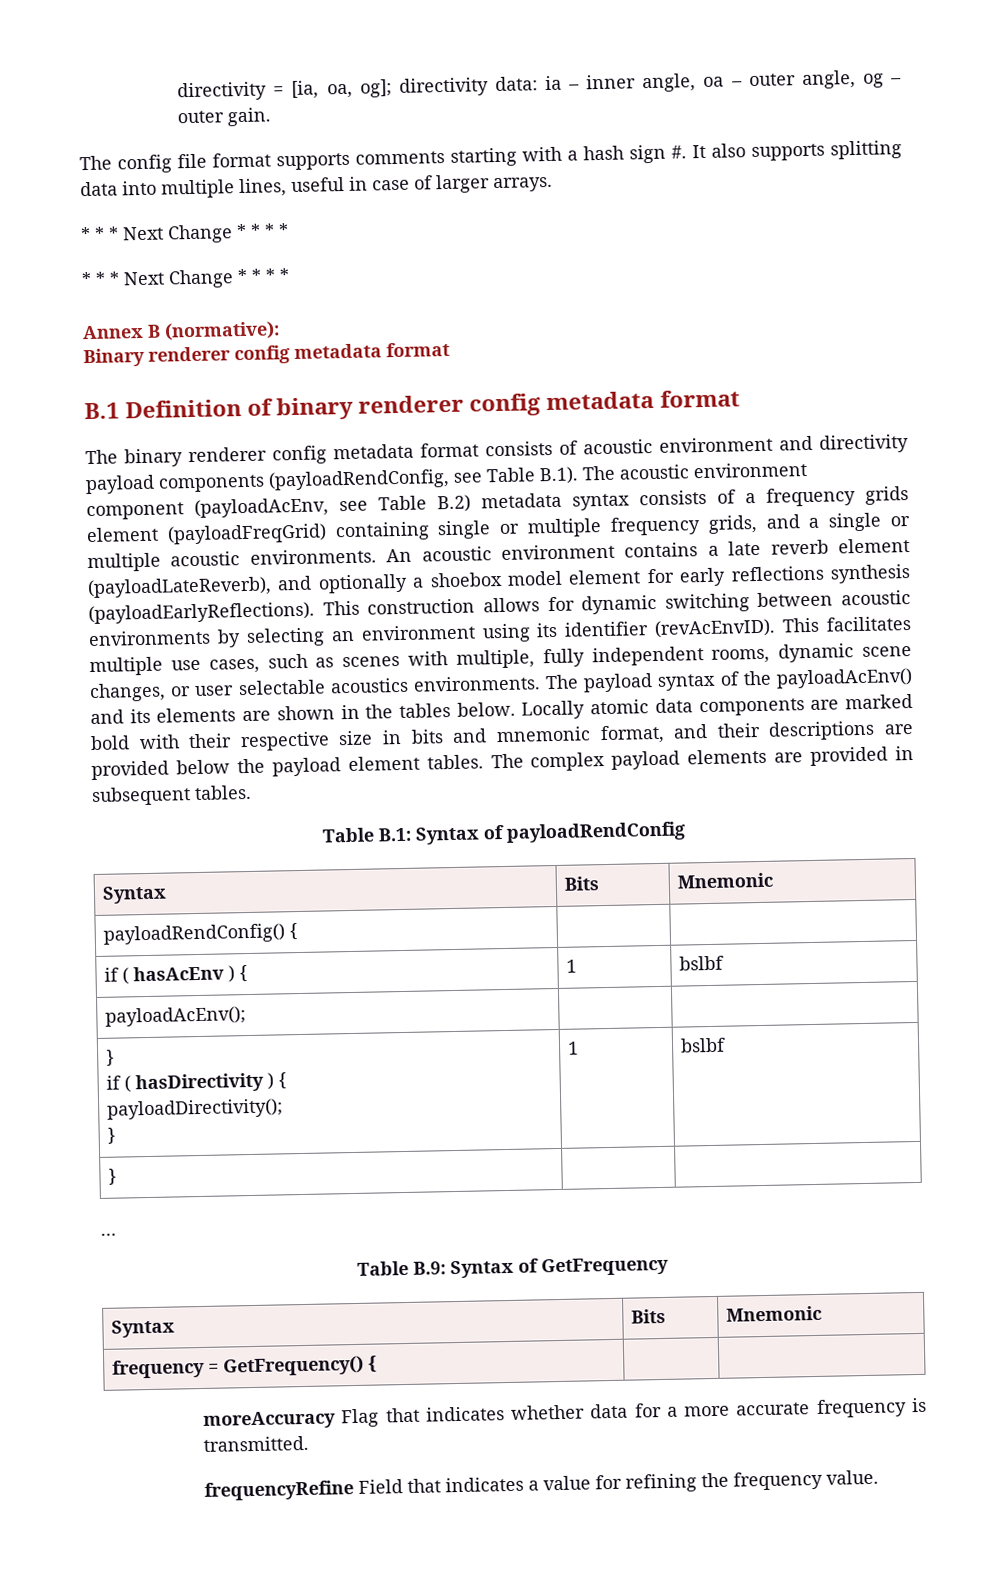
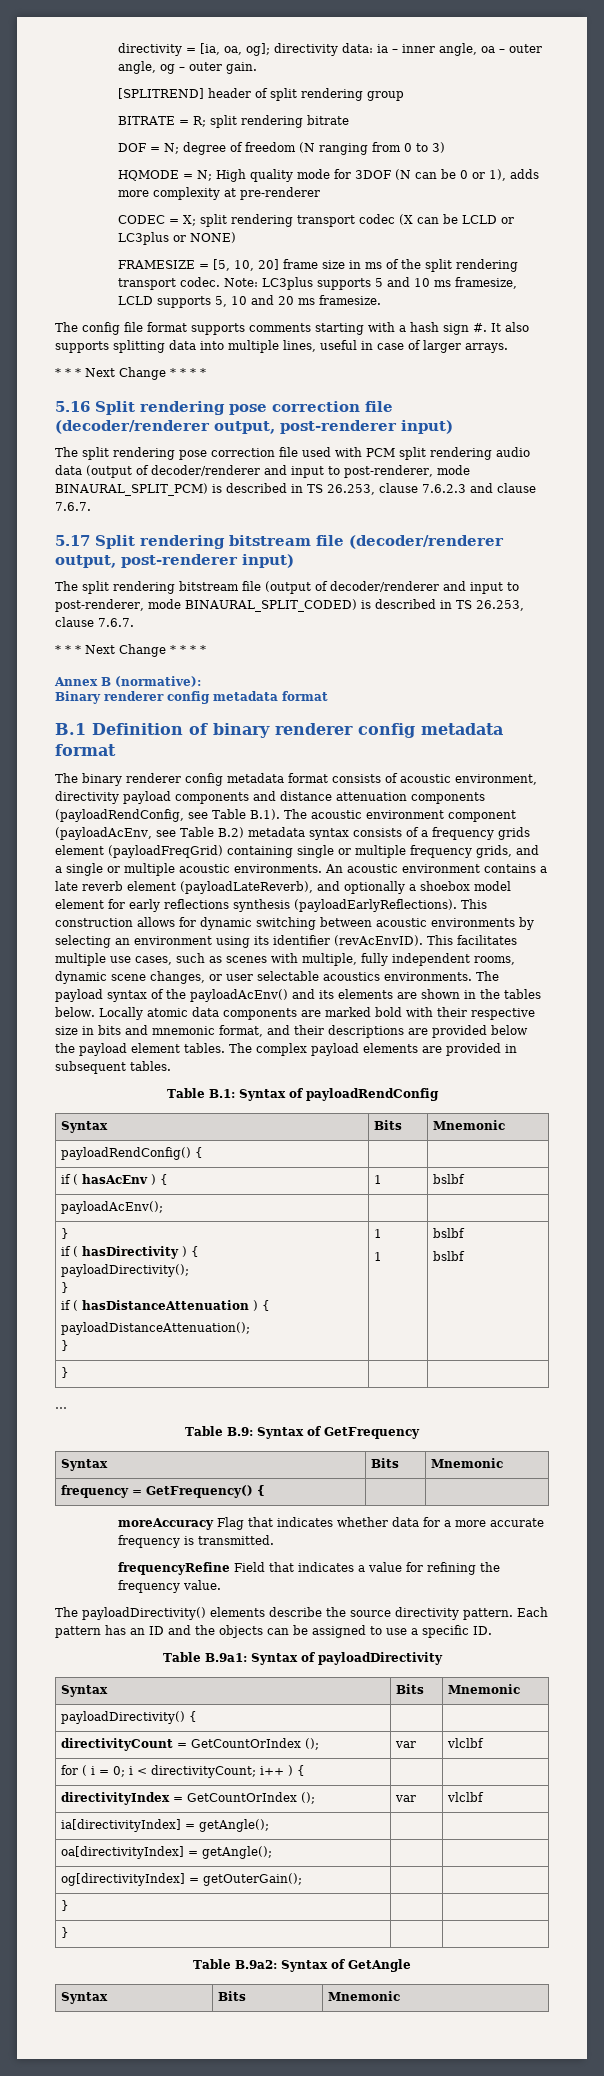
(272, 117) none -> [117,88,404,101] [117,115,349,128] [117,142,445,155] [117,169,539,182] [117,187,320,200] [117,214,514,227] [117,232,236,245] [117,259,518,272] [117,277,517,290] [117,295,381,308] // [SPLITREND] header of split rendering group // BITRATE = R; split rendering bitrate // DOF = N; degree of freedom (N ranging from 0 to 3) // HQMODE = N; High quality mode for 3DOF (N can be 0 or 1), adds more complexity at pre-renderer // CODEC = X; split rendering transport codec (X can be LCLD or LC3plus or NONE) // FRAMESIZE = [5, 10, 20] frame size in ms of the split rendering transport codec. Note: LC3plus supports 5 and 10 ms framesize, LCLD supports 5, 10 and 20 ms framesize.
(289, 230) none -> [55,401,393,415] [55,420,453,434] [55,447,530,460] [55,465,470,478] [55,483,536,496] [55,502,91,511] [55,535,504,549] [55,554,294,568] [55,581,519,594] [55,599,524,612] [55,617,134,627] // 5.16 Split rendering pose correction file (decoder/renderer output, post-renderer input) // The split rendering pose correction file used with PCM split rendering audio data (output of decoder/renderer and input to post-renderer, mode BINAURAL_SPLIT_PCM) is described in TS 26.253, clause 7.6.2.3 and clause 7.6.7. // 5.17 Split rendering bitstream file (decoder/renderer output, post-renderer input) // The split rendering bitstream file (output of decoder/renderer and input to post-renderer, mode BINAURAL_SPLIT_CODED) is described in TS 26.253, clause 7.6.7.
[659,435,813,453] environment and -> [455,774,537,785] environment,
(265, 483) none -> [253,791,485,804] and distance attenuation components
[566,1041,579,1055] [679,1037,726,1053] | 1 | bslbf -> [61,1300,271,1311] [61,1322,251,1335] [61,1340,70,1351] [374,1229,383,1238] [374,1252,383,1261] [433,1228,466,1238] [433,1251,466,1261] // if ( hasDistanceAttenuation ) { // payloadDistanceAttenuation(); // } | 1 // 1 | bslbf // bslbf
(880, 1477) none -> [55,1607,548,1620] [55,1625,492,1638] [162,1652,443,1665] [61,1685,109,1697] [396,1684,425,1694] [448,1684,521,1694] [61,1711,198,1724] [61,1738,320,1751] [395,1741,417,1748] [447,1738,485,1748] [61,1765,306,1778] [61,1792,316,1805] [395,1795,417,1802] [447,1792,485,1802] [61,1819,270,1832] [61,1846,273,1859] [61,1873,303,1886] [61,1900,70,1911] [61,1927,70,1938] [193,1959,411,1972] [61,1992,109,2004] [218,1991,247,2001] [328,1991,401,2001] // The payloadDirectivity() elements describe the source directivity pattern. Each pattern has an ID and the objects can be assigned to use a specific ID. // Table B.9a1: Syntax of payloadDirectivity // Syntax | Bits | Mnemonic // payloadDirectivity() { | | // directivityCount = GetCountOrIndex (); | var | vlclbf // for ( i = 0; i < directivityCount; i++ ) { | | // directivityIndex = GetCountOrIndex (); | var | vlclbf // ia[directivityIndex] = getAngle(); | | // oa[directivityIndex] = getAngle(); | | // og[directivityIndex] = getOuterGain(); | | // } | | // } | | // Table B.9a2: Syntax of GetAngle // Syntax | Bits | Mnemonic

